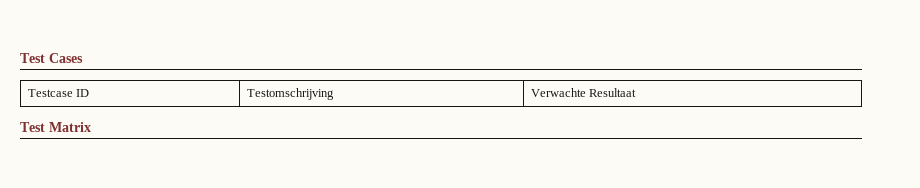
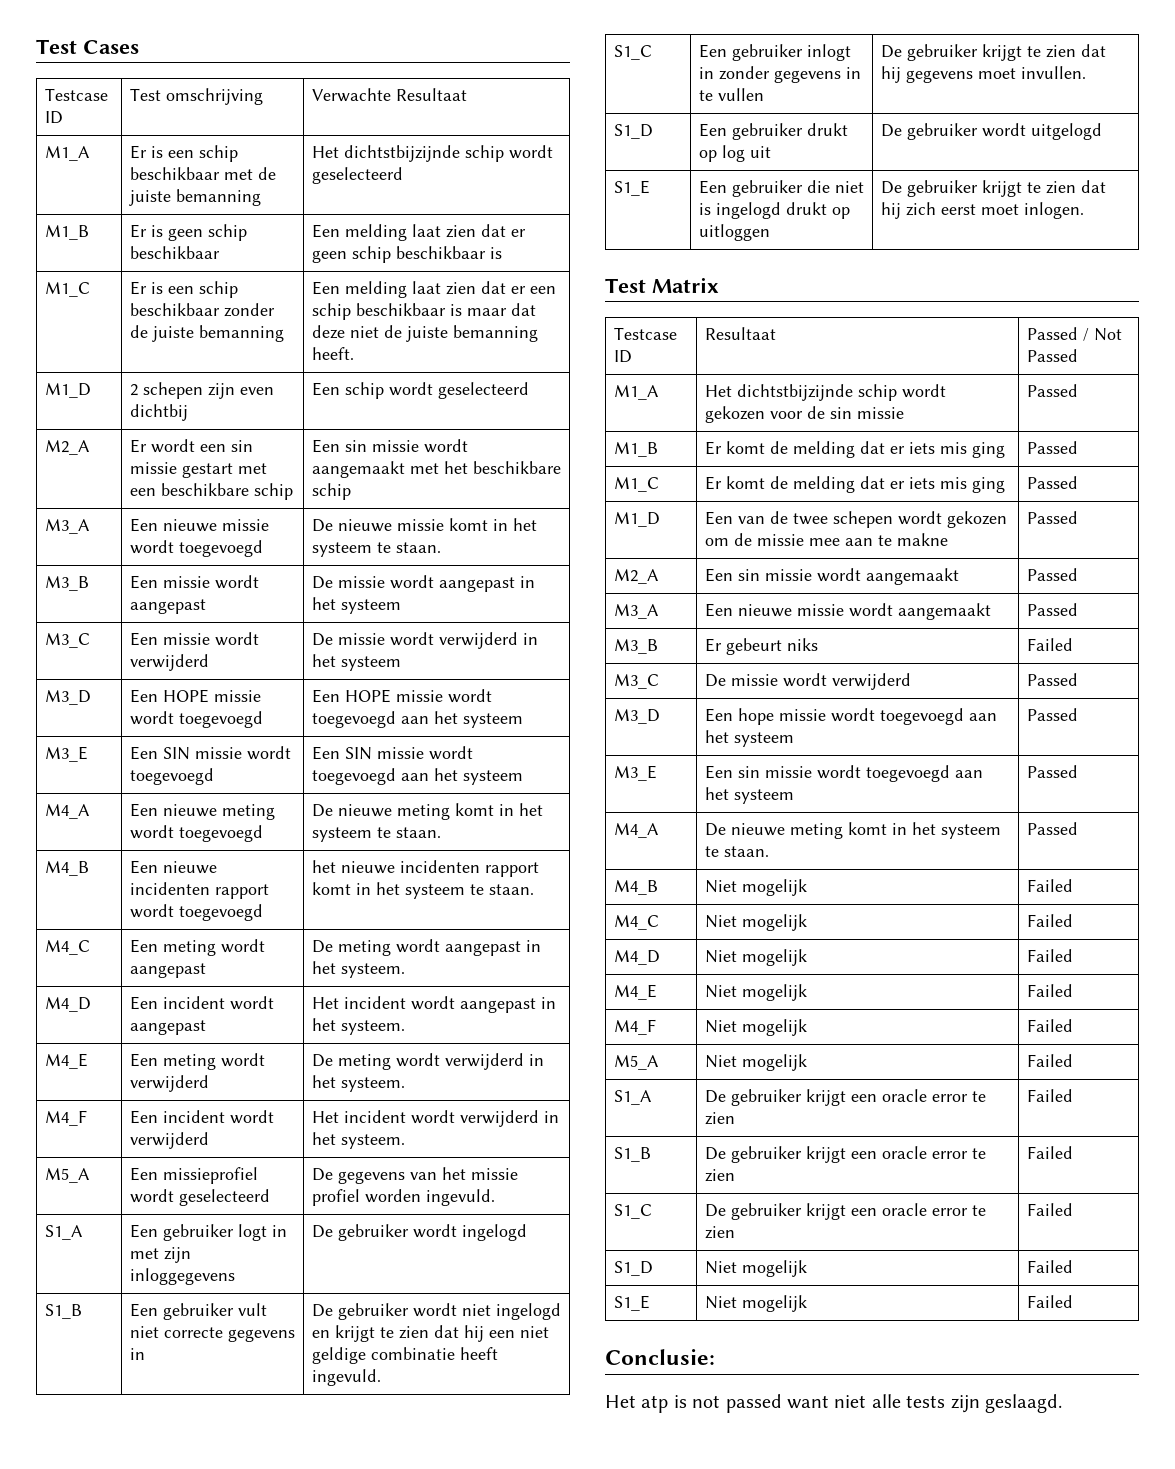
[247,88,335,100] Testomschrijving -> [129,88,263,105] Test omschrijving
[20,122,91,132] // Test Matrix -> [44,146,90,161] [129,145,238,162] [129,167,276,180] [128,189,261,206] [311,145,553,162] [311,167,403,184] [44,225,89,240] [129,224,247,241] [129,246,220,259] [311,224,526,241] [311,246,502,263] [44,282,90,297] [129,281,238,298] [129,303,275,317] [129,325,284,342] [311,281,556,298] [311,303,536,320] [311,325,538,342] [311,347,354,360] [44,383,91,398] [129,382,274,399] [129,404,188,421] [311,382,529,399] [44,440,90,455] [129,439,253,453] [129,462,267,478] [129,483,293,500] [311,439,468,453] [311,461,561,478] [311,483,351,500] [44,519,90,534] [129,518,269,532] [129,540,263,557] [311,518,537,532] [311,542,441,557] [44,576,89,591] [129,575,259,589] [129,599,206,614] [311,575,535,592] [311,597,401,614] [44,633,90,648] [129,632,259,646] [129,654,209,671] [311,632,538,649] [311,654,401,671] [44,690,91,705] [129,689,261,703] [129,711,263,728] [311,689,492,703] [311,711,523,728] [44,746,88,762] [129,746,291,760] [129,768,214,785] [311,746,473,760] [311,768,523,785] [44,804,90,819] [129,803,275,820] [129,825,263,842] [311,803,543,820] [311,827,441,842] [44,861,89,876] [129,860,217,874] [129,882,269,899] [129,904,263,921] [311,860,539,877] [311,882,534,899] [44,940,90,955] [129,939,265,956] [129,963,206,978] [311,939,541,956] [311,961,405,978] [44,997,91,1012] [129,996,274,1010] [129,1020,206,1035] [311,996,556,1013] [311,1018,405,1035] [44,1053,88,1069] [129,1053,265,1070] [129,1075,209,1092] [311,1053,544,1070] [311,1075,405,1092] [44,1110,87,1126] [129,1110,274,1124] [129,1132,209,1149] [311,1110,559,1127] [311,1132,405,1149] [44,1168,90,1183] [129,1167,258,1184] [129,1189,270,1206] [311,1167,518,1184] [311,1189,495,1206] [44,1225,83,1240] [129,1224,287,1241] [129,1247,191,1263] [129,1268,235,1285] [311,1224,527,1241] [44,1304,82,1319] [129,1303,267,1320] [129,1326,295,1342] [129,1348,145,1360] [311,1303,561,1320] [311,1325,549,1342] [311,1347,498,1364] [311,1369,381,1386] [613,45,652,60] [698,44,851,61] [698,66,861,83] [698,88,764,101] [880,44,1106,61] [880,66,1086,83] [613,124,653,139] [698,123,848,140] [698,145,771,162] [880,123,1102,140] [613,180,650,196] [698,180,864,197] [698,202,850,219] [698,224,770,241] [880,180,1106,197] [880,202,1084,219] [605,277,719,293] [613,327,677,340] [613,350,632,363] [704,327,776,340] [1026,327,1122,341] [1026,349,1078,362] [613,385,659,400] [704,384,946,401] [704,406,904,423] [1026,384,1078,397] [613,442,658,457] [704,441,1005,458] [1026,441,1078,454] [613,477,659,492] [704,476,1005,493] [1026,476,1078,489] [613,512,660,527] [704,511,1007,528] [704,533,948,546] [1026,511,1078,524] [613,569,659,584] [704,568,959,585] [1026,568,1078,581] [613,604,659,619] [704,603,991,620] [1026,603,1078,616] [613,639,658,654] [704,638,818,655] [1026,638,1073,651] [613,674,659,689] [704,673,911,690] [1026,673,1078,686] [613,709,660,724] [704,708,997,725] [704,730,794,747] [1026,708,1078,721] [613,765,657,781] [704,765,983,782] [704,787,794,804] [1026,765,1078,778] [613,823,659,838] [704,822,1001,839] [704,846,769,857] [1026,822,1078,835] [613,880,658,895] [704,879,807,896] [1026,879,1073,892] [613,915,659,930] [704,914,807,931] [1026,914,1073,927] [613,950,660,965] [704,949,807,966] [1026,949,1073,962] [613,984,657,1000] [704,984,807,1001] [1026,984,1073,997] [613,1019,656,1035] [704,1019,807,1036] [1026,1019,1073,1032] [613,1055,659,1070] [704,1054,807,1071] [1026,1054,1073,1067] [613,1090,652,1105] [704,1089,986,1106] [704,1112,735,1125] [1026,1089,1073,1102] [613,1147,651,1162] [704,1146,986,1163] [704,1169,735,1182] [1026,1146,1073,1159] [613,1204,652,1219] [704,1203,986,1220] [704,1226,735,1239] [1026,1203,1073,1216] [613,1261,653,1276] [704,1260,807,1277] [1026,1260,1073,1273] [613,1295,650,1311] [704,1295,807,1312] [1026,1295,1073,1308] [605,1349,715,1365] [605,1394,1062,1413] // M1_A | Er is een schip beschikbaar met de juiste bemanning | Het dichtstbijzijnde schip wordt geselecteerd // M1_B | Er is geen schip beschikbaar | Een melding laat zien dat er geen schip beschikbaar is // M1_C | Er is een schip beschikbaar zonder de juiste bemanning | Een melding laat zien dat er een schip beschikbaar is maar dat deze niet de juiste bemanning heeft. // M1_D | 2 schepen zijn even dichtbij | Een schip wordt geselecteerd // M2_A | Er wordt een sin missie gestart met een beschikbare schip | Een sin missie wordt aangemaakt met het beschikbare schip // M3_A | Een nieuwe missie wordt toegevoegd | De nieuwe missie komt in het systeem te staan. // M3_B | Een missie wordt aangepast | De missie wordt aangepast in het systeem // M3_C | Een missie wordt verwijderd | De missie wordt verwijderd in het systeem // M3_D | Een HOPE missie wordt toegevoegd | Een HOPE missie wordt toegevoegd aan het systeem // M3_E | Een SIN missie wordt toegevoegd | Een SIN missie wordt toegevoegd aan het systeem // M4_A | Een nieuwe meting wordt toegevoegd | De nieuwe meting komt in het systeem te staan. // M4_B | Een nieuwe incidenten rapport wordt toegevoegd | het nieuwe incidenten rapport komt in het systeem te staan. // M4_C | Een meting wordt aangepast | De meting wordt aangepast in het systeem. // M4_D | Een incident wordt aangepast | Het incident wordt aangepast in het systeem. // M4_E | Een meting wordt verwijderd | De meting wordt verwijderd in het systeem. // M4_F | Een incident wordt verwijderd | Het incident wordt verwijderd in het systeem. // M5_A | Een missieprofiel wordt geselecteerd | De gegevens van het missie profiel worden ingevuld. // S1_A | Een gebruiker logt in met zijn inloggegevens | De gebruiker wordt ingelogd // S1_B | Een gebruiker vult niet correcte gegevens in | De gebruiker wordt niet ingelogd en krijgt te zien dat hij een niet geldige combinatie heeft ingevuld. // S1_C | Een gebruiker inlogt in zonder gegevens in te vullen | De gebruiker krijgt te zien dat hij gegevens moet invullen. // S1_D | Een gebruiker drukt op log uit | De gebruiker wordt uitgelogd // S1_E | Een gebruiker die niet is ingelogd drukt op uitloggen | De gebruiker krijgt te zien dat hij zich eerst moet inlogen. // Test Matrix // Testcase ID | Resultaat | Passed / Not Passed // M1_A | Het dichtstbijzijnde schip wordt gekozen voor de sin missie | Passed // M1_B | Er komt de melding dat er iets mis ging | Passed // M1_C | Er komt de melding dat er iets mis ging | Passed // M1_D | Een van de twee schepen wordt gekozen om de missie mee aan te makne | Passed // M2_A | Een sin missie wordt aangemaakt | Passed // M3_A | Een nieuwe missie wordt aangemaakt | Passed // M3_B | Er gebeurt niks | Failed // M3_C | De missie wordt verwijderd | Passed // M3_D | Een hope missie wordt toegevoegd aan het systeem | Passed // M3_E | Een sin missie wordt toegevoegd aan het systeem | Passed // M4_A | De nieuwe meting komt in het systeem te staan. | Passed // M4_B | Niet mogelijk | Failed // M4_C | Niet mogelijk | Failed // M4_D | Niet mogelijk | Failed // M4_E | Niet mogelijk | Failed // M4_F | Niet mogelijk | Failed // M5_A | Niet mogelijk | Failed // S1_A | De gebruiker krijgt een oracle error te zien | Failed // S1_B | De gebruiker krijgt een oracle error te zien | Failed // S1_C | De gebruiker krijgt een oracle error te zien | Failed // S1_D | Niet mogelijk | Failed // S1_E | Niet mogelijk | Failed // Conclusie: // Het atp is not passed want niet alle tests zijn geslaagd.

